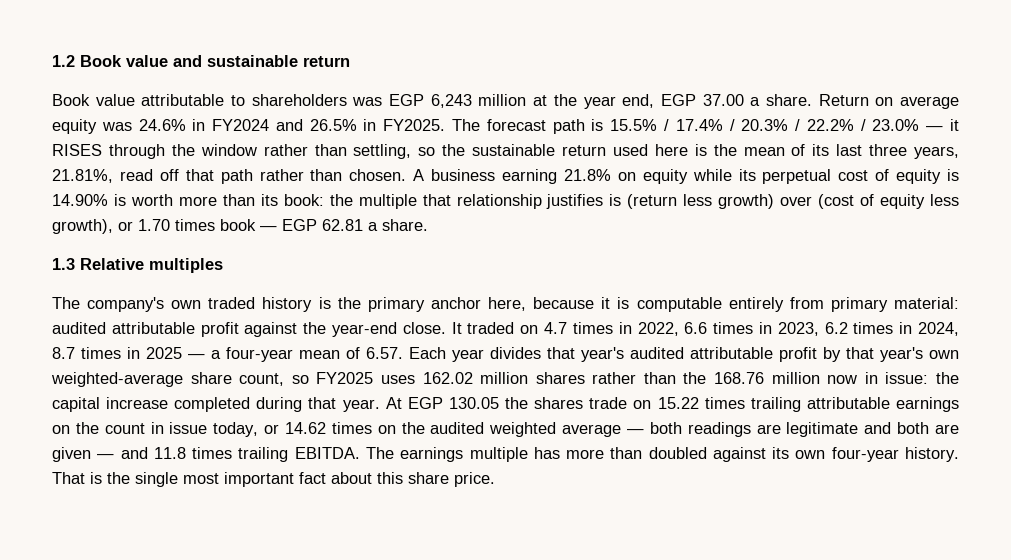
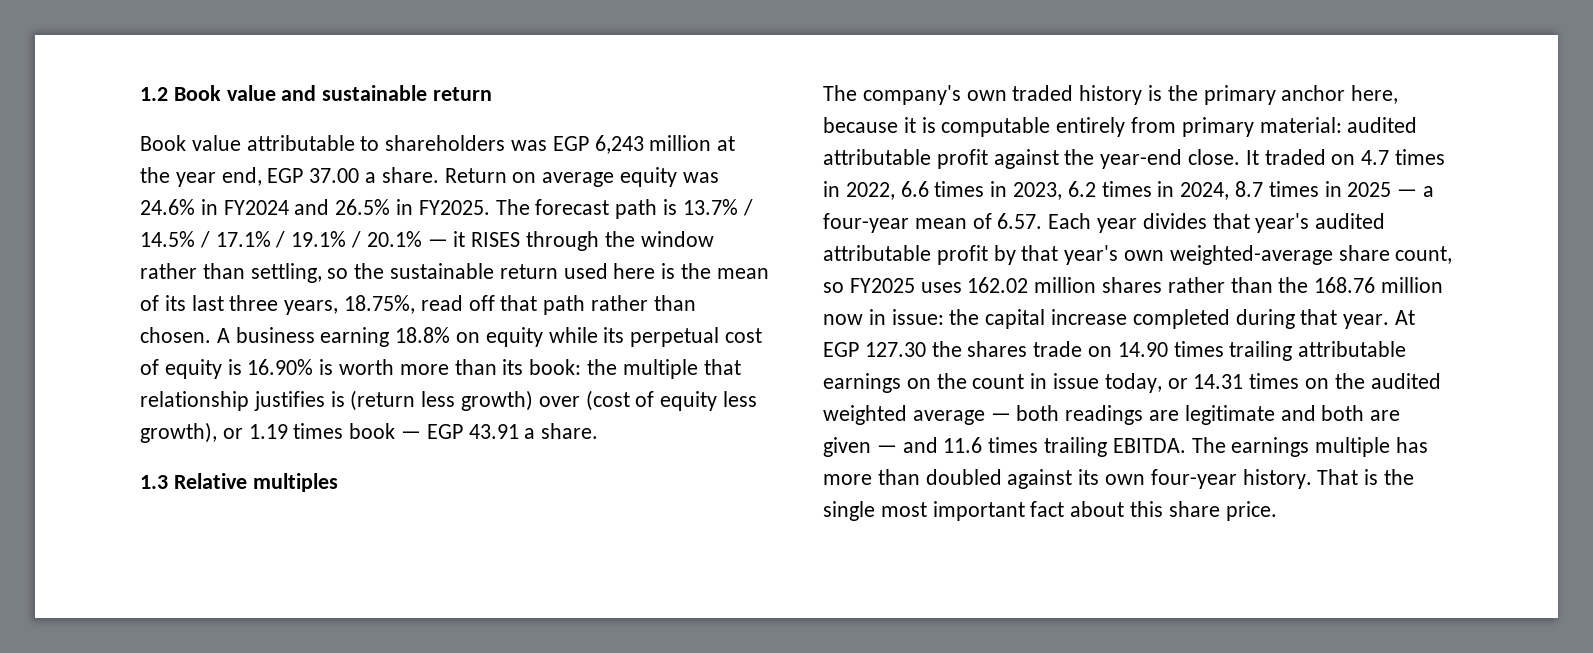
[610,119,920,131] 15.5% / 17.4% / 20.3% / 22.2% / 23.0% -> [682,199,753,216] [140,231,422,248] 13.7% / 14.5% / 17.1% / 19.1% / 20.1%
[52,169,113,183] 21.81%, -> [344,295,416,314] 18.75%,
[563,169,611,181] 21.8% -> [395,327,451,343] 18.8%
[52,194,108,206] 14.90% -> [247,359,314,375] 16.90%
[138,219,170,231] 1.70 -> [248,424,288,439] 1.19
[322,219,363,231] 62.81 -> [468,424,519,439] 43.91
[448,397,499,409] 130.05 -> [864,342,926,357] 127.30
[657,397,699,409] 15.22 -> [1117,342,1168,357] 14.90
[285,422,326,434] 14.62 -> [1193,374,1244,389] 14.31
[153,447,186,459] 11.8 -> [943,437,983,453] 11.6

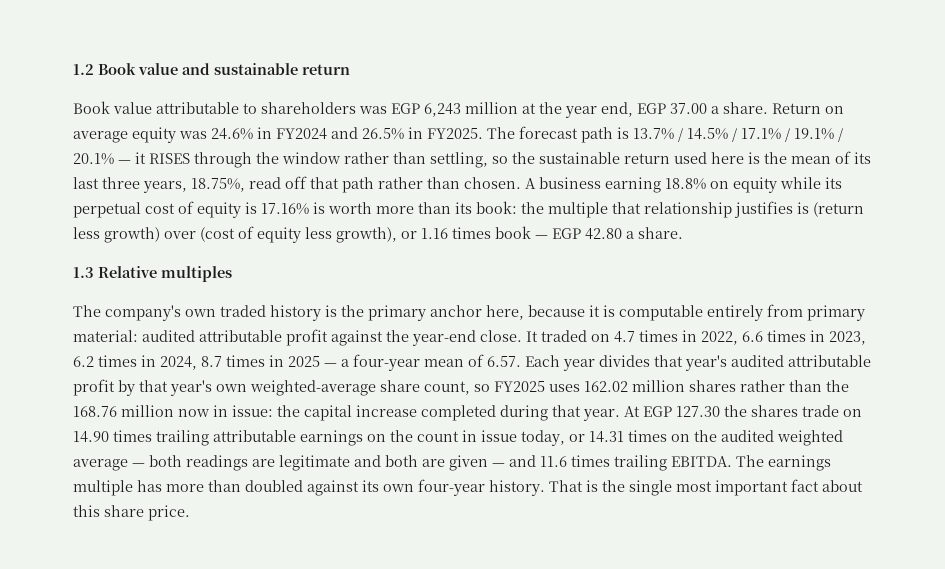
[247,359,314,375] 16.90% -> [261,203,309,215] 17.16%
[248,424,288,439] 1.19 -> [421,228,448,239] 1.16
[468,424,519,439] 43.91 -> [585,228,622,240] 42.80

